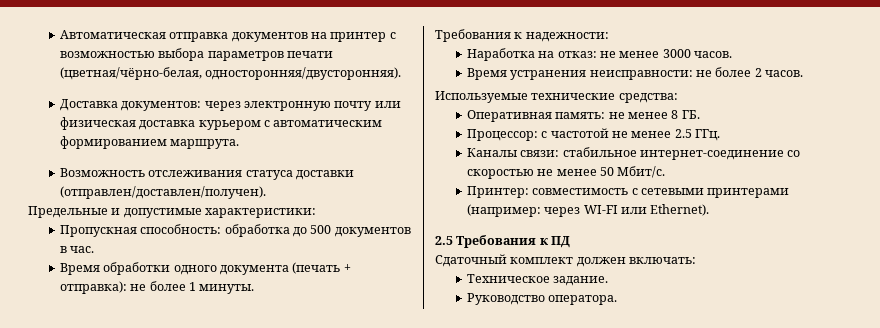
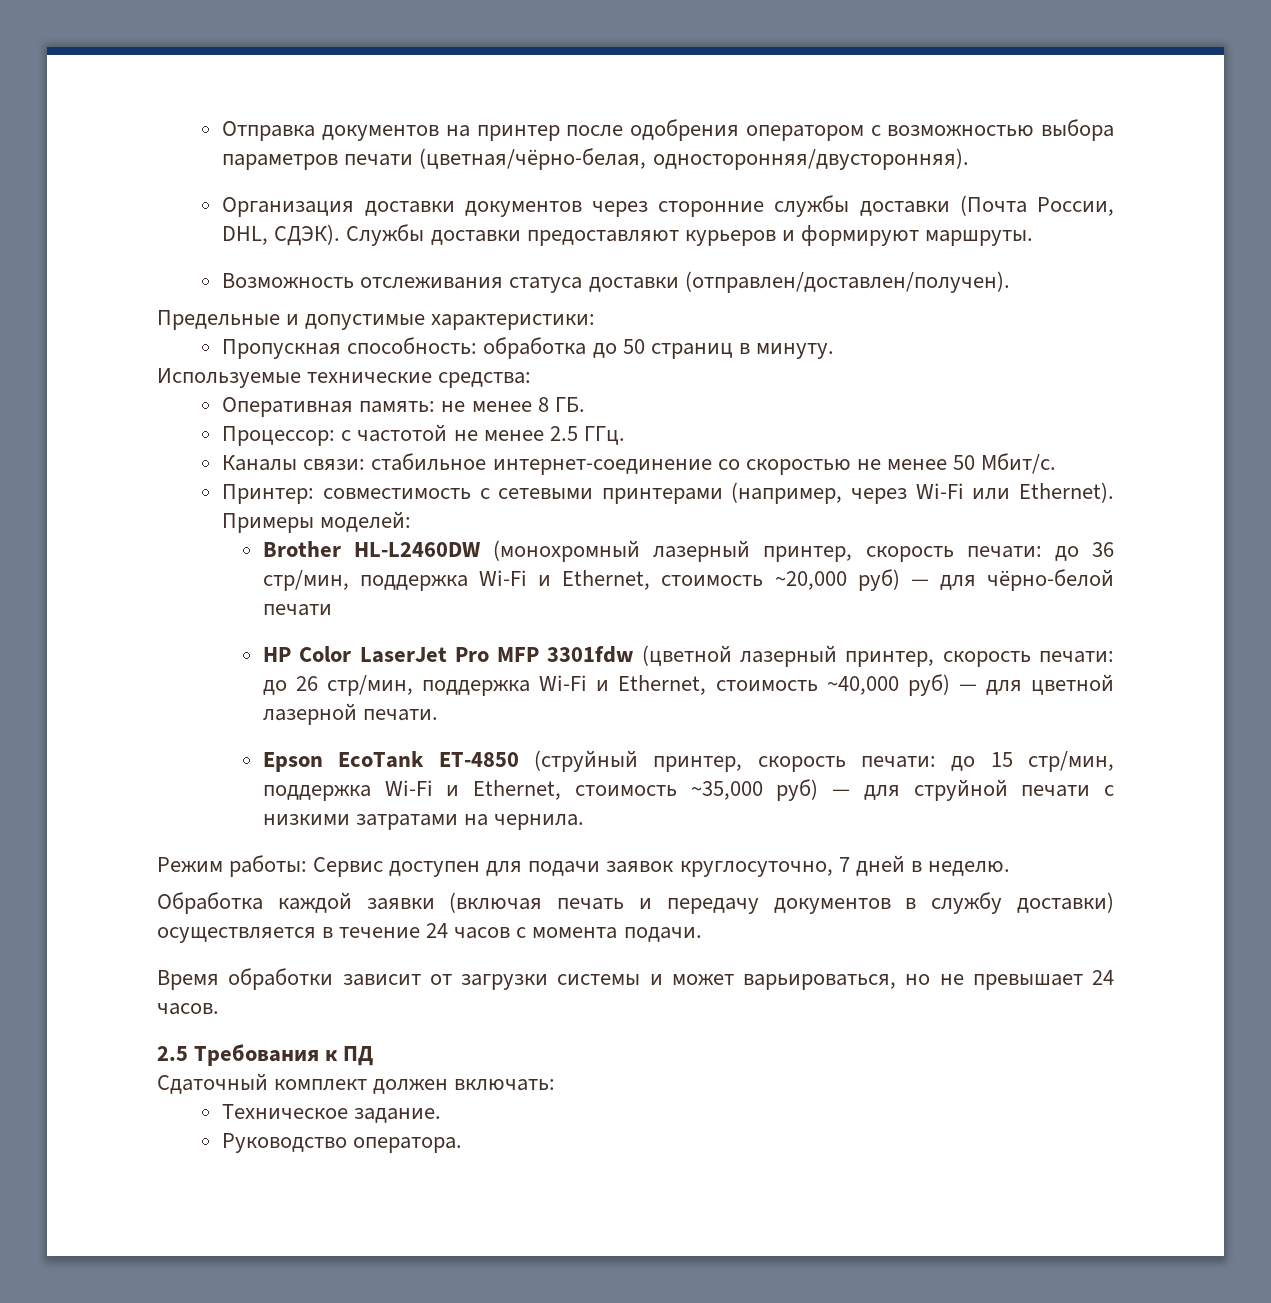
[59,30,229,42] Автоматическая отправка -> [222,121,316,141] Отправка
(387, 37) none -> [566,119,864,141] после одобрения оператором
[59,99,401,111] [59,117,383,130] [59,136,240,149] Доставка документов: через электронную почту или физическая доставка курьером с автоматическим формированием маршрута. -> [222,195,1114,217] [222,224,1033,246] Организация доставки документов через сторонние службы доставки (Почта России, DHL, СДЭК). Службы доставки предоставляют курьеров и формируют маршруты.
[310,225,411,237] [59,246,95,253] [59,262,351,275] [59,281,255,294] [435,29,609,42] [466,48,733,61] [466,67,804,80] 500 документов в час. // Время обработки одного документа (печать + отправка): не более 1 минуты. // Требования к надежности: // Наработка на отказ: не менее 3000 часов. // Время устранения неисправности: не более 2 часов. -> [622,339,834,359] 50 страниц в минуту.
[466,204,618,217] (например: через WI-FI -> [731,482,964,504] (например, через Wi-Fi
(710, 210) none -> [222,511,412,533] [262,540,1114,562] [262,569,1114,591] [262,604,332,616] [262,645,1114,667] [262,674,1114,696] [262,703,438,725] [262,750,1114,772] [262,779,1114,801] [262,814,585,830] [157,855,1010,877] [157,892,1114,914] [157,923,702,943] [157,968,1114,990] [157,1003,219,1015] Примеры моделей: // Brother HL-L2460DW (монохромный лазерный принтер, скорость печати: до 36 стр/мин, поддержка Wi-Fi и Ethernet, стоимость ~20,000 руб) — для чёрно-белой печати // HP Color LaserJet Pro MFP 3301fdw (цветной лазерный принтер, скорость печати: до 26 стр/мин, поддержка Wi-Fi и Ethernet, стоимость ~40,000 руб) — для цветной лазерной печати. // Epson EcoTank ET-4850 (струйный принтер, скорость печати: до 15 стр/мин, поддержка Wi-Fi и Ethernet, стоимость ~35,000 руб) — для струйной печати с низкими затратами на чернила. // Режим работы: Сервис доступен для подачи заявок круглосуточно, 7 дней в неделю. // Обработка каждой заявки (включая печать и передачу документов в службу доставки) осуществляется в течение 24 часов с момента подачи. // Время обработки зависит от загрузки системы и может варьироваться, но не превышает 24 часов.

